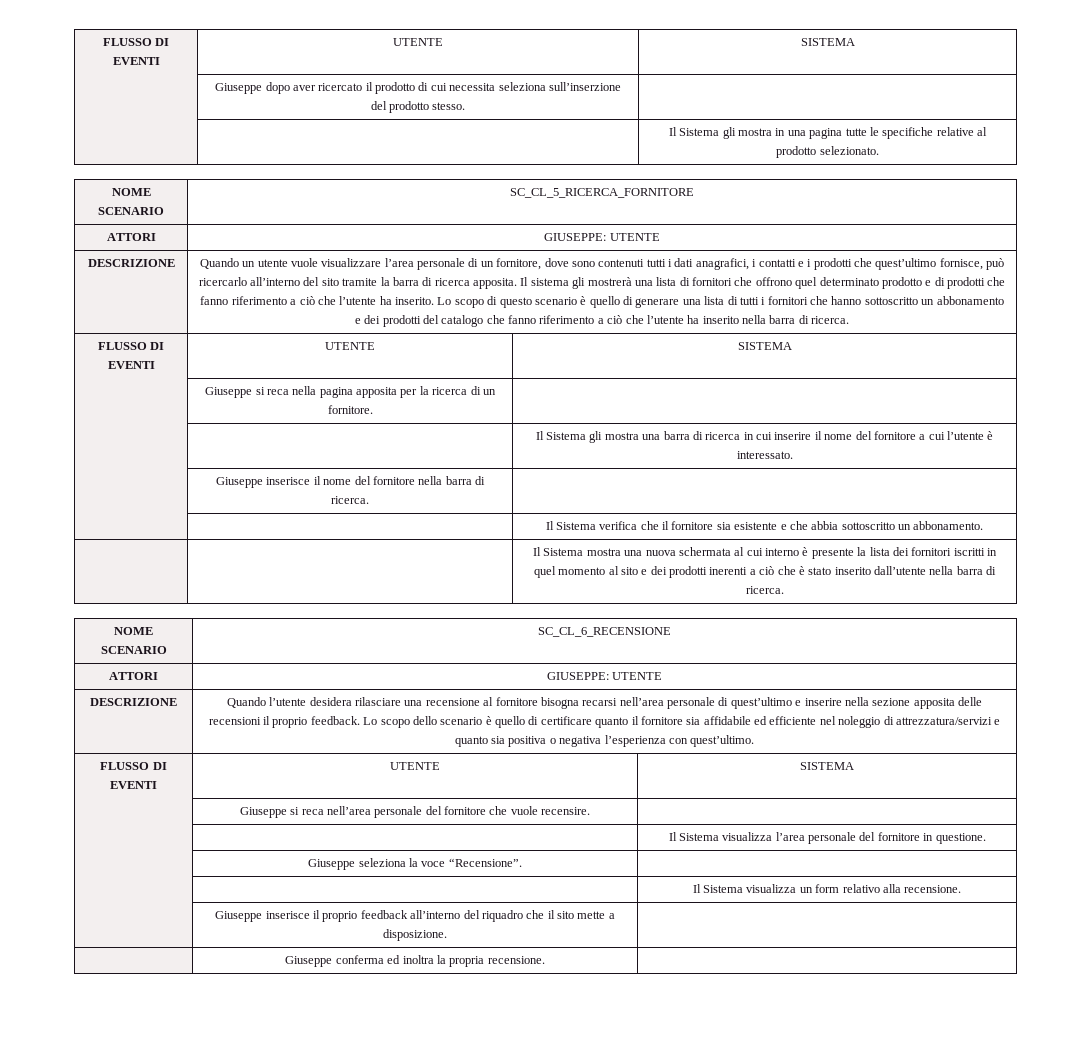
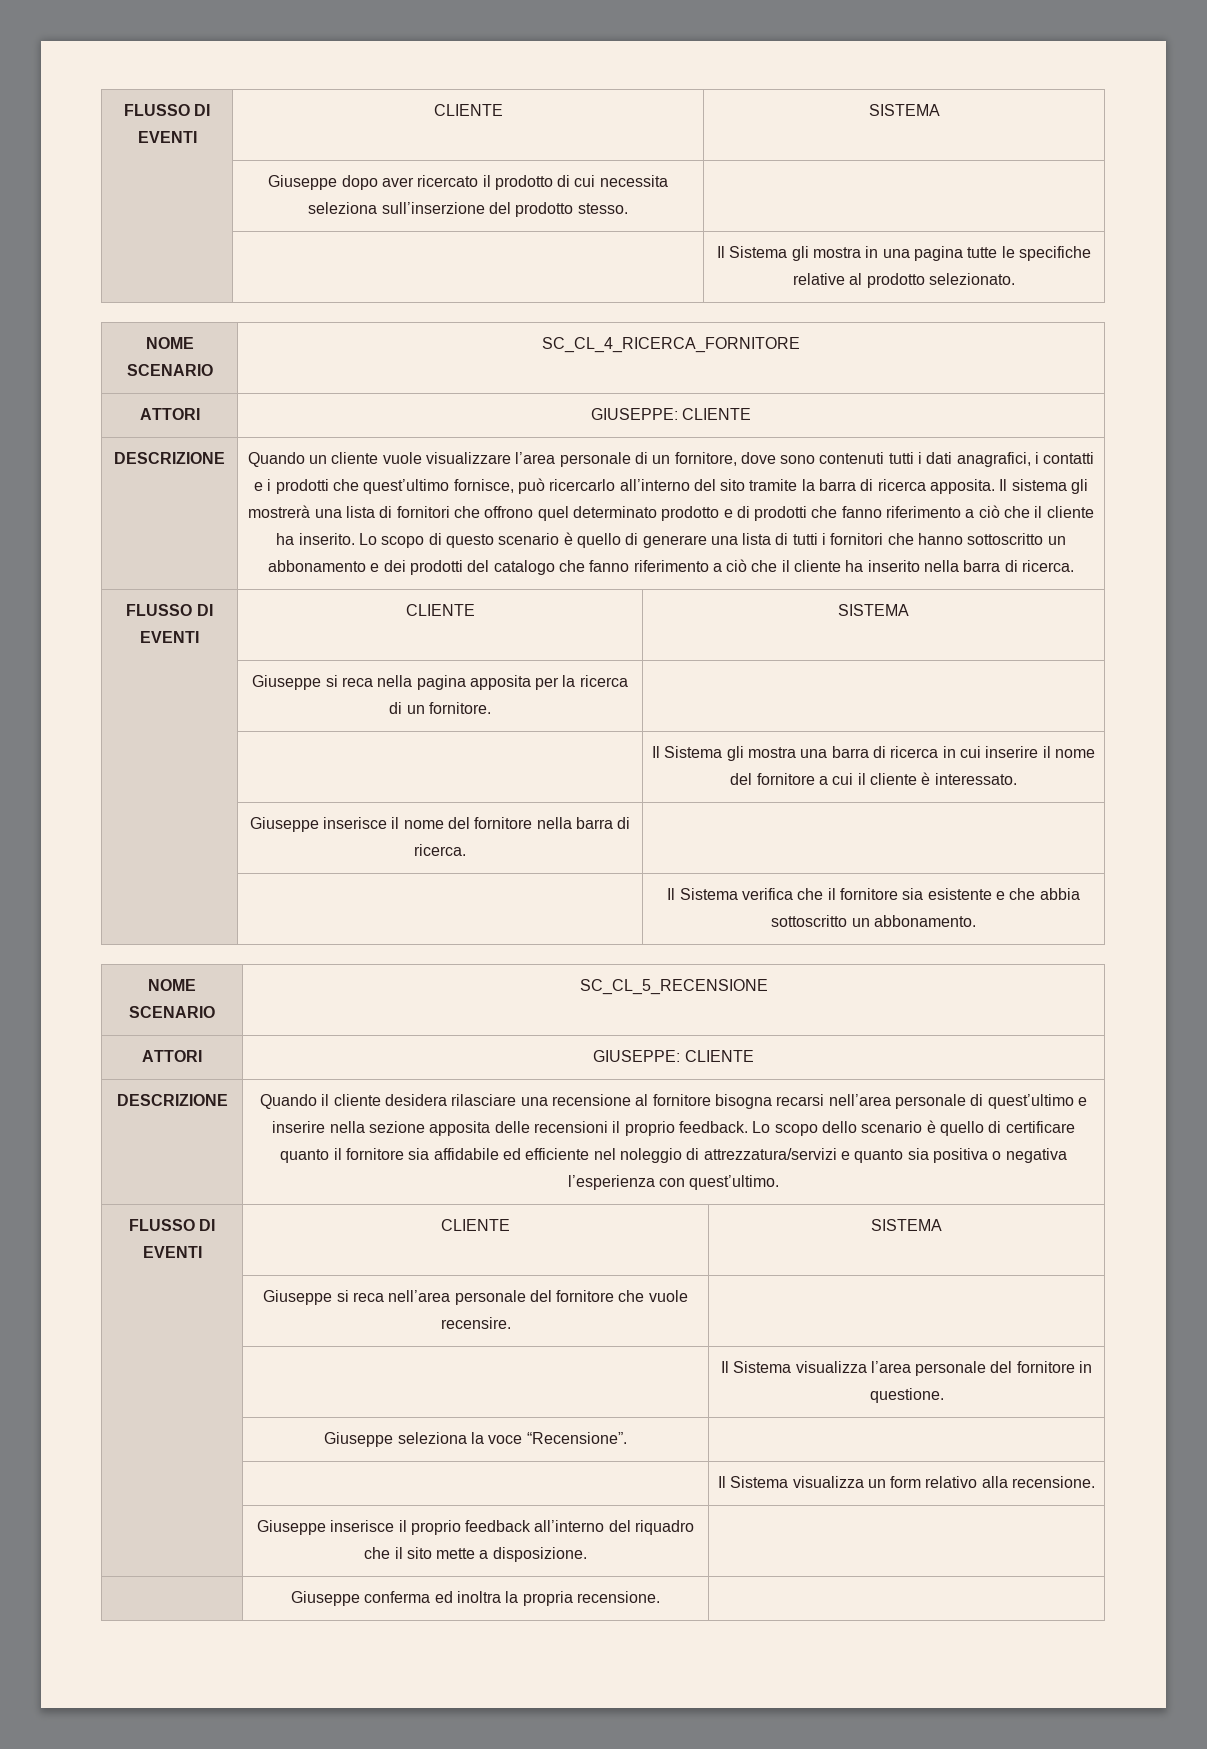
[102,38,170,46] [112,57,160,65] [393,38,443,46] FLUSSO DI EVENTI | UTENTE -> [123,104,211,116] [137,131,197,143] [433,104,503,116] FLUSSO DI EVENTI | CLIENTE
[510,188,694,198] [106,233,156,241] [544,233,660,241] SC_CL_5_RICERCA_FORNITORE // ATTORI | GIUSEPPE: UTENTE -> [542,337,800,353] [139,408,200,420] [590,408,752,420] SC_CL_4_RICERCA_FORNITORE // ATTORI | GIUSEPPE: CLIENTE
[257,259,288,267] utente -> [331,452,379,464] cliente
[339,296,377,305] l’utente -> [1034,506,1094,518] il cliente
[646,315,684,324] l’utente -> [781,560,842,572] il cliente
[325,342,375,350] UTENTE -> [405,604,475,616] CLIENTE
[947,431,984,440] l’utente -> [857,773,917,785] il cliente
[533,547,997,559] [533,566,997,578] [745,586,784,594] [114,627,153,635] [100,646,167,654] [538,627,671,637] [109,672,158,680] [546,672,663,680] [90,698,177,706] [226,697,307,708] // | | Il Sistema mostra una nuova schermata al cui interno è presente la lista dei fornitori iscritti in quel momento al sito e dei prodotti inerenti a ciò che è stato inserito dall’utente nella barra di ricerca. // NOME SCENARIO | SC_CL_6_RECENSIONE // ATTORI | GIUSEPPE: UTENTE // DESCRIZIONE | Quando l’utente -> [148,979,196,991] [129,1006,215,1018] [579,979,768,995] [142,1050,202,1062] [593,1050,754,1062] [116,1094,228,1106] [260,1094,381,1109] // NOME SCENARIO | SC_CL_5_RECENSIONE // ATTORI | GIUSEPPE: CLIENTE // DESCRIZIONE | Quando il cliente
[390,762,440,770] UTENTE -> [441,1219,510,1231] CLIENTE

